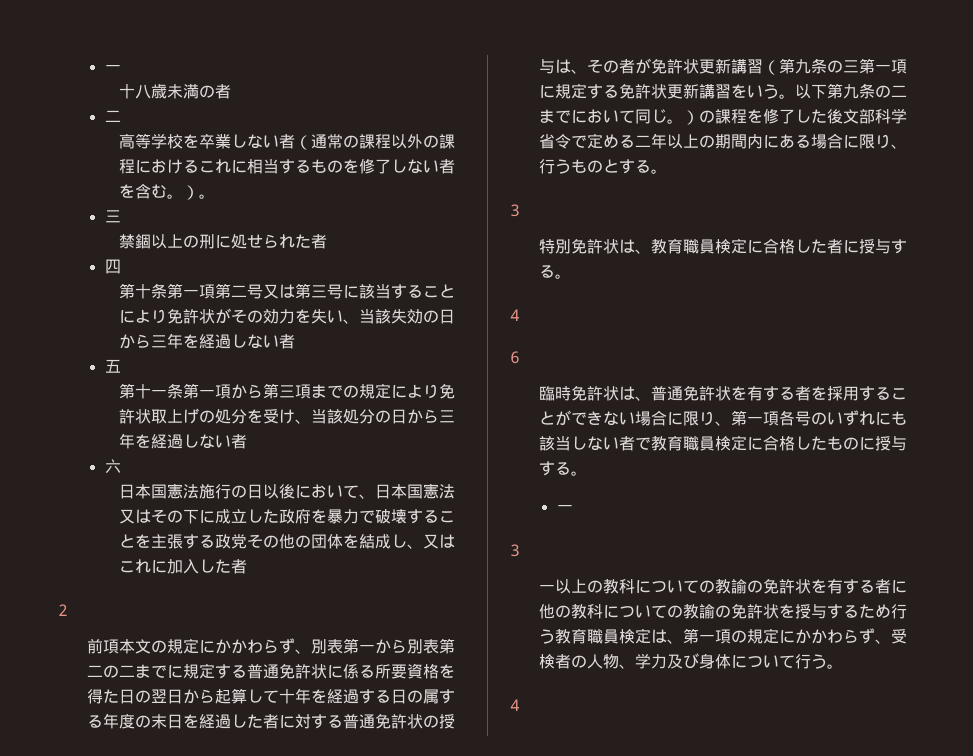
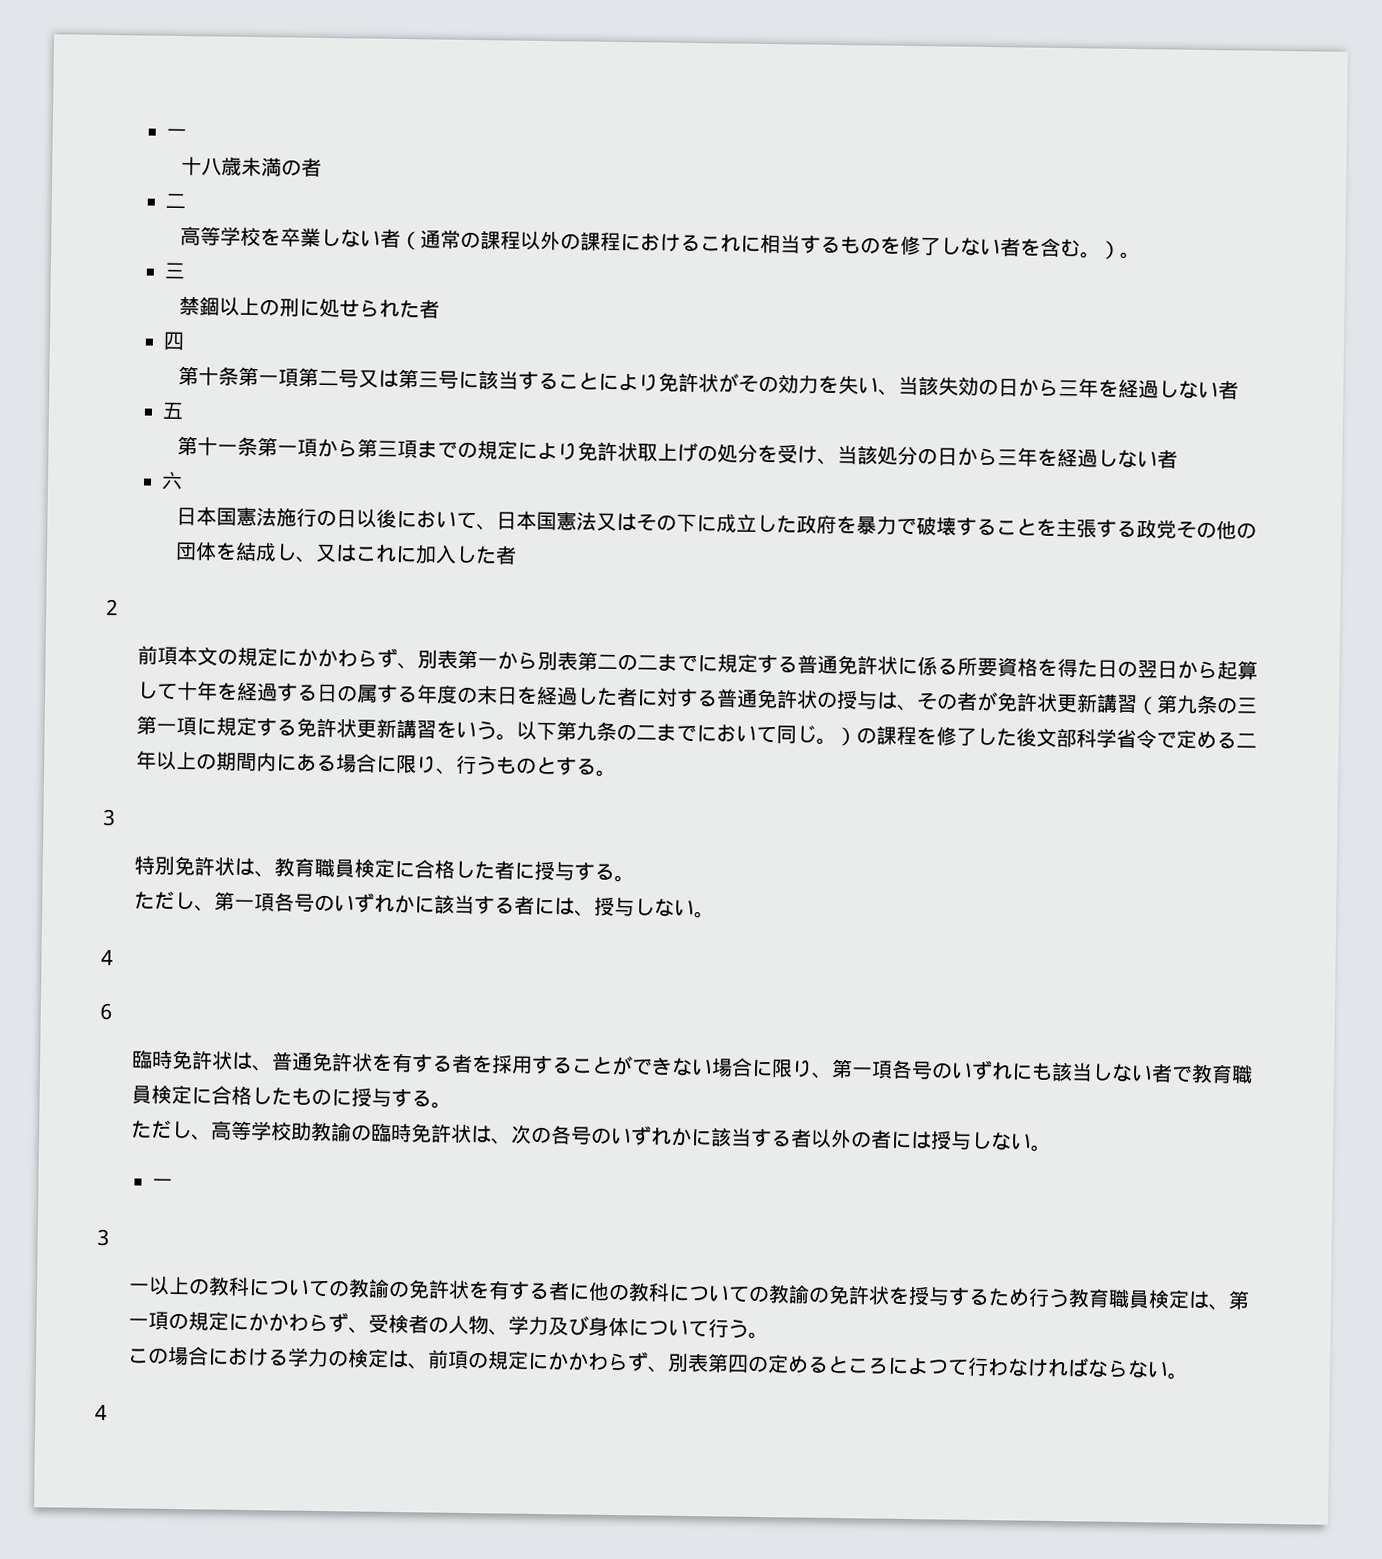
(571, 276) none -> [134,890,716,919] // ただし、第一項各号のいずれかに該当する者には、授与しない。
(587, 473) none -> [131,1119,1053,1152] // ただし、高等学校助教諭の臨時免許状は、次の各号のいずれかに該当する者以外の者には授与しない。
(843, 666) none -> [127,1346,1189,1380] // この場合における学力の検定は、前項の規定にかかわらず、別表第四の定めるところによつて行わなければならない。

